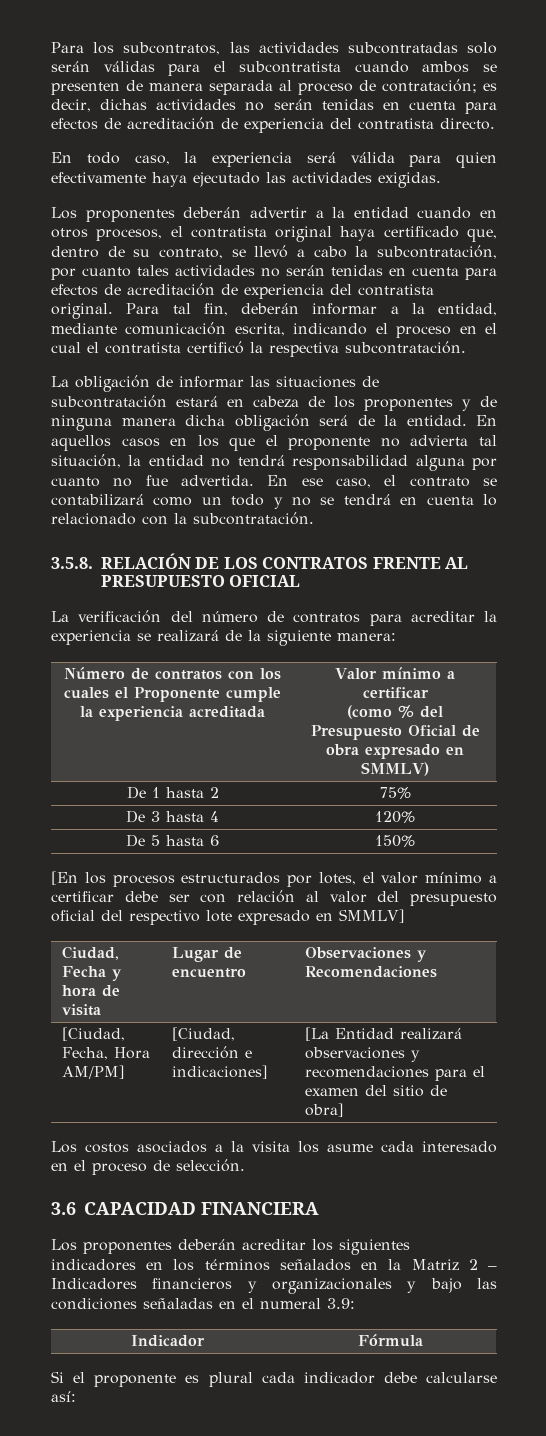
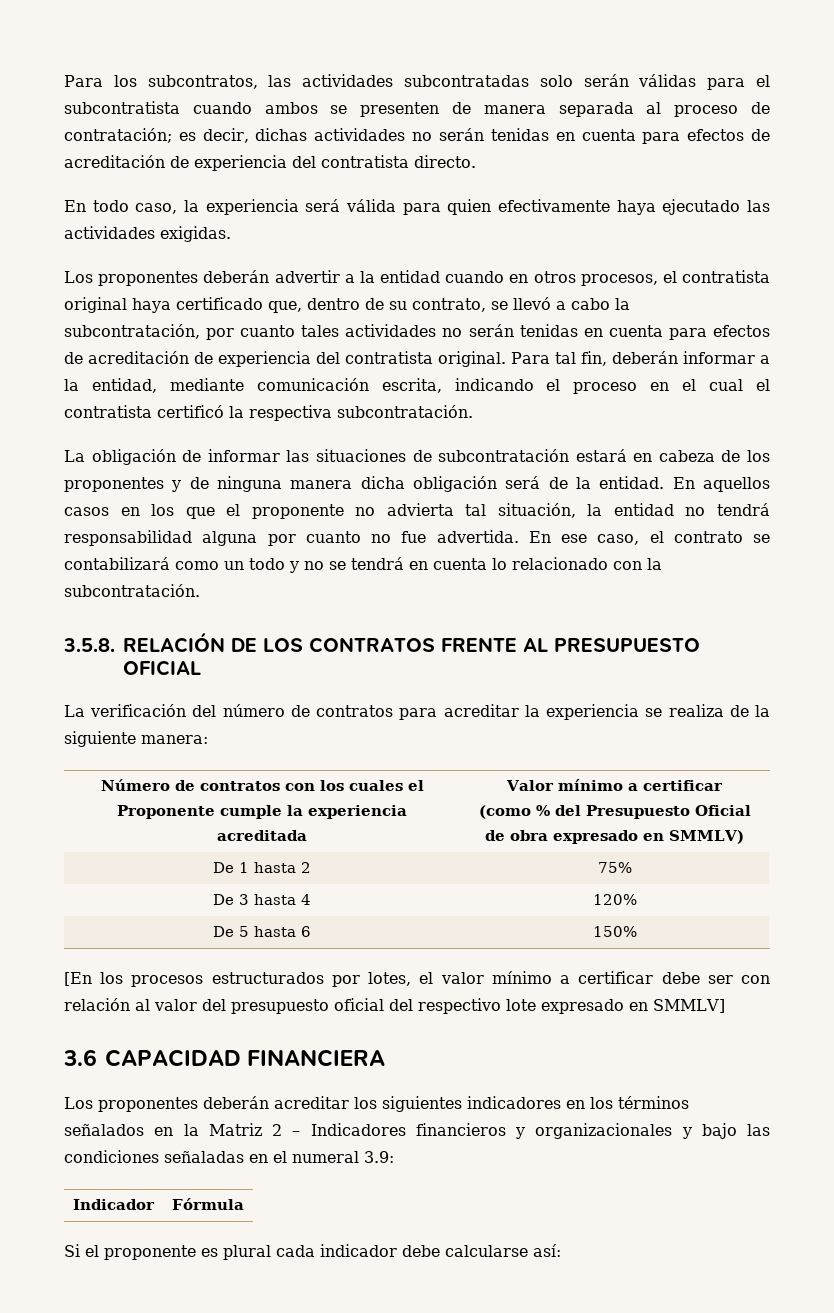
[157,630,219,642] realizará -> [668,704,724,717] realiza
[61,946,119,960] [61,966,122,981] [61,985,120,997] [61,1004,101,1016] [171,947,242,962] [171,968,246,978] [304,947,427,962] [304,966,437,978] [61,1027,125,1041] [61,1047,150,1060] [61,1065,125,1079] [171,1027,235,1041] [171,1046,252,1059] [171,1065,268,1079] [304,1027,462,1041] [304,1047,420,1062] [304,1066,485,1081] [304,1085,447,1097] [304,1103,344,1117] [51,1141,497,1153] [51,1159,245,1175] // Ciudad, Fecha y hora de visita | Lugar de encuentro | Observaciones y Recomendaciones // [Ciudad, Fecha, Hora AM/PM] | [Ciudad, dirección e indicaciones] | [La Entidad realizará observaciones y recomendaciones para el examen del sitio de obra] // Los costos asociados a la visita los asume cada interesado en el proceso de selección. -> (725, 1006) none

